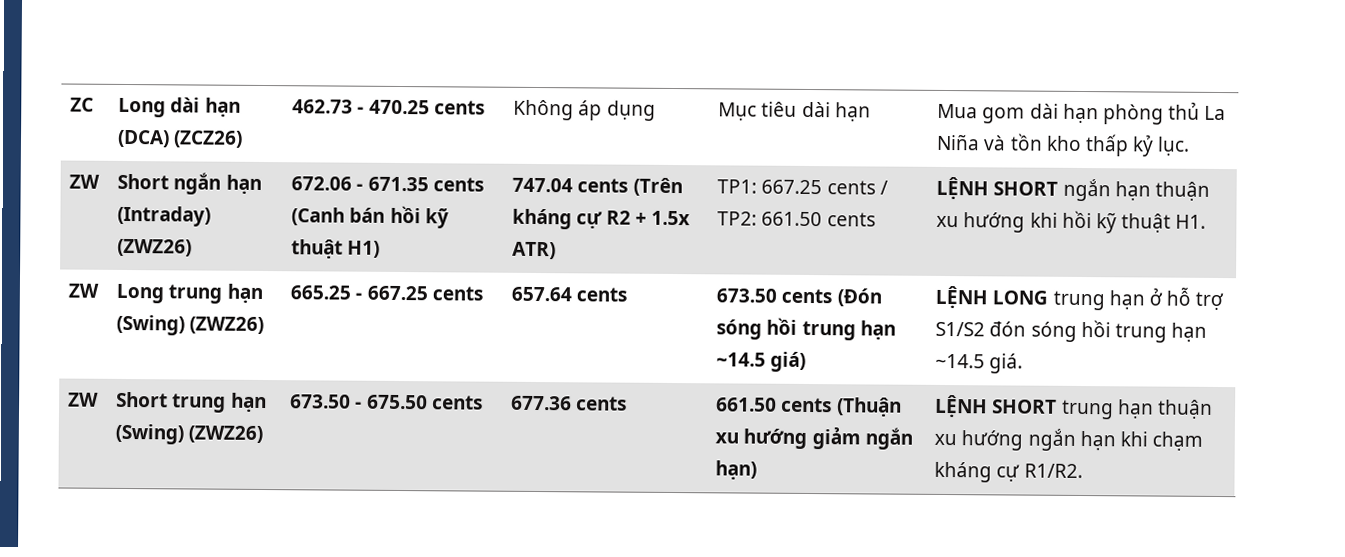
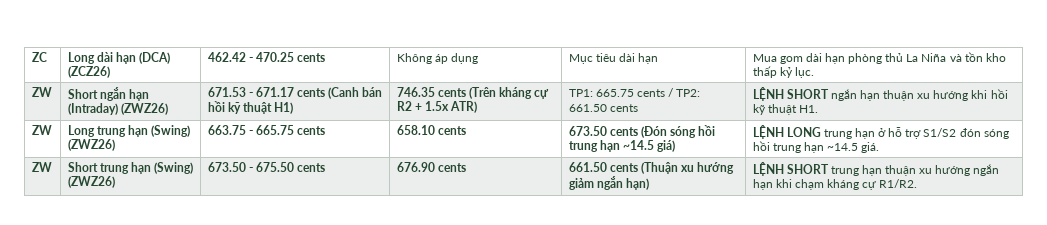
[292,99,354,114] 462.73 -> [207,52,246,62] 462.42
[291,176,429,192] 672.06 - 671.35 -> [207,87,294,97] 671.53 - 671.17
[512,177,574,193] 747.04 -> [396,87,435,97] 746.35
[761,179,823,195] 667.25 -> [595,89,634,97] 665.75
[290,285,483,301] [511,286,573,302] 665.25 - 667.25 cents | 657.64 -> [207,125,325,135] [396,125,435,135] 663.75 - 665.75 cents | 658.10
[511,395,573,411] 677.36 -> [396,162,435,172] 676.90

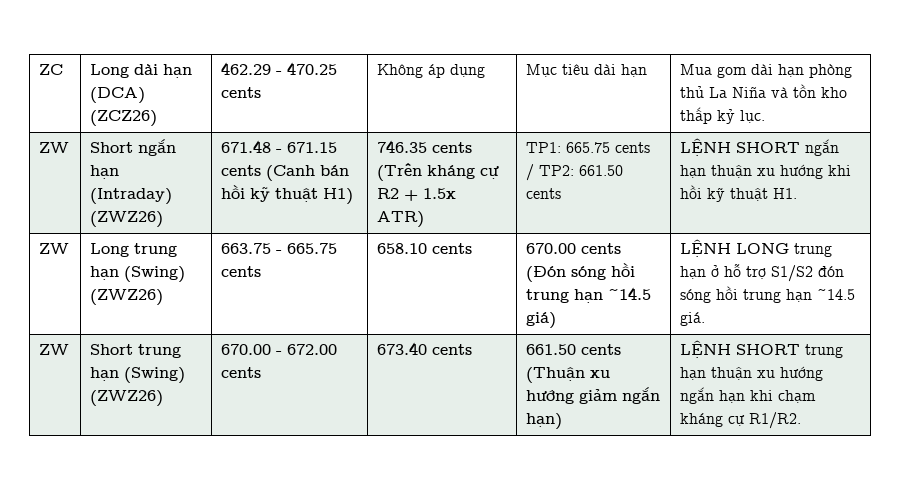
[207,52,246,62] 462.42 -> [221,62,272,75] 462.29
[207,87,294,97] 671.53 - 671.17 -> [221,140,338,153] 671.48 - 671.15
[568,126,607,136] 673.50 -> [526,243,577,254] 670.00
[207,162,325,172] [396,162,435,172] 673.50 - 675.50 cents | 676.90 -> [221,344,338,355] [221,367,262,378] [377,342,428,355] 670.00 - 672.00 cents | 673.40

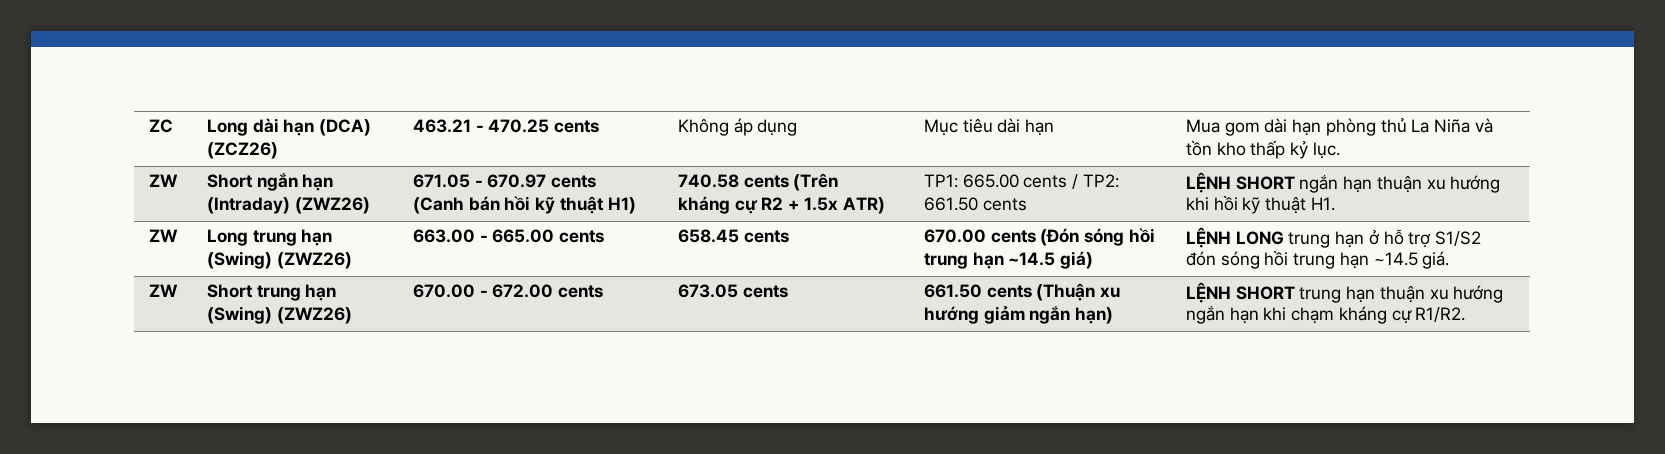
[221,62,272,75] 462.29 -> [412,119,471,133] 463.21
[221,140,338,153] 671.48 - 671.15 -> [412,174,547,188] 671.05 - 670.97
[377,140,428,153] 746.35 -> [677,174,739,188] 740.58
[566,142,611,153] 665.75 -> [962,174,1019,188] 665.00
[221,243,338,254] [221,266,262,277] [377,243,428,254] 663.75 - 665.75 cents | 658.10 -> [412,229,605,243] [677,229,739,243] 663.00 - 665.00 cents | 658.45
[377,342,428,355] 673.40 -> [677,284,738,298] 673.05

